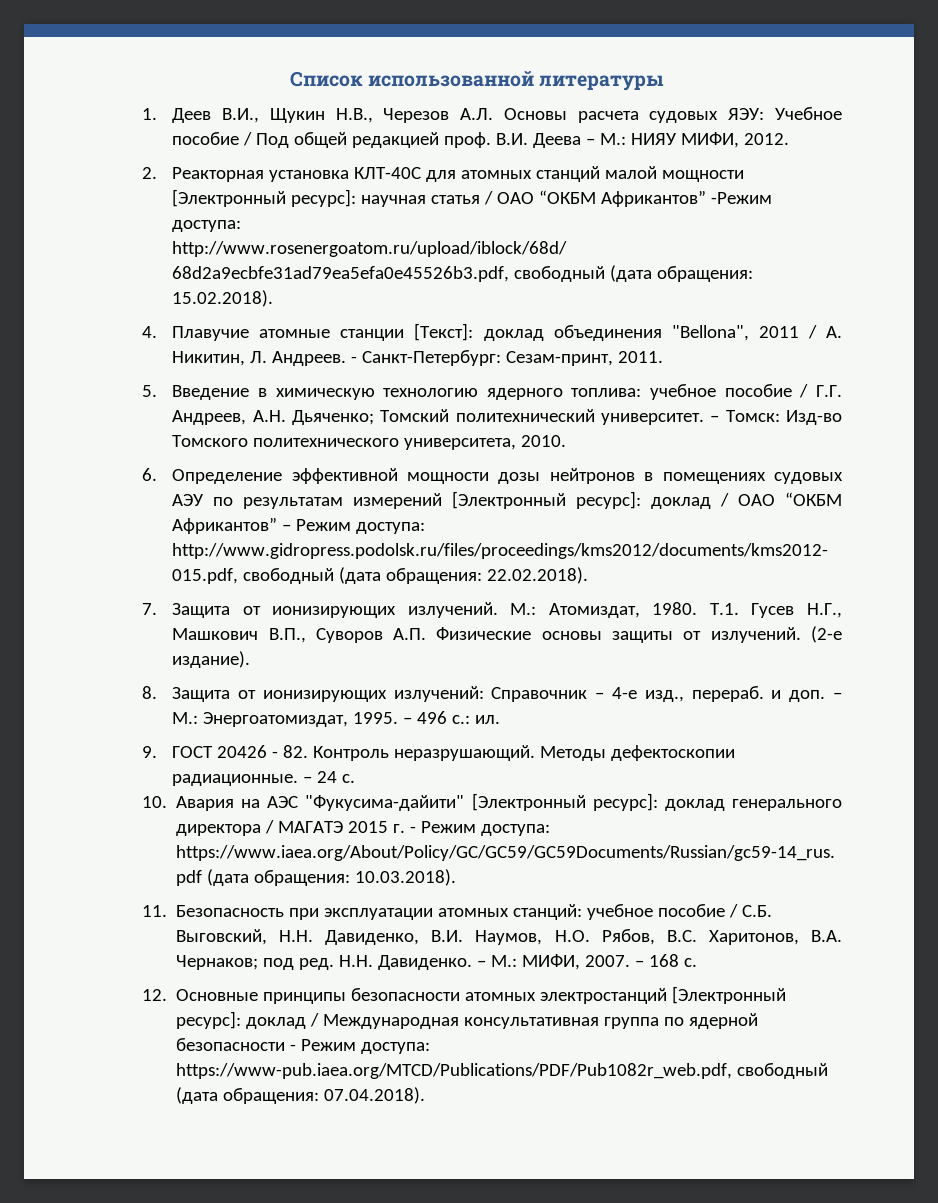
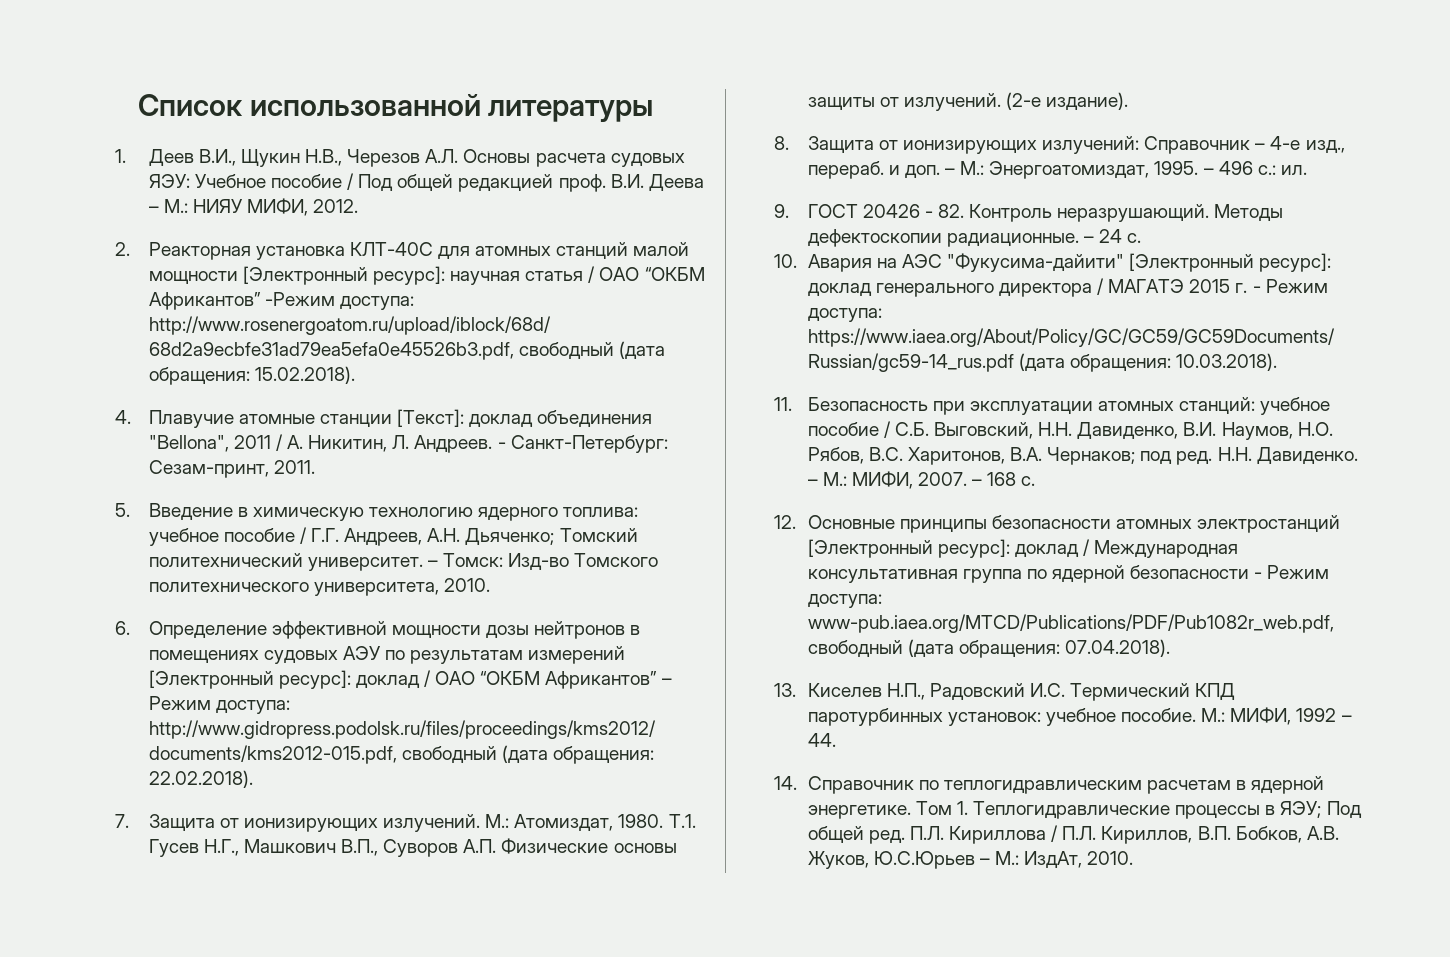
[175,1063,732,1079] https://www-pub.iaea.org/MTCD/Publications/PDF/Pub1082r_web.pdf, -> [807,614,1334,633] www-pub.iaea.org/MTCD/Publications/PDF/Pub1082r_web.pdf,
(425, 1095) none -> [774,683,1236,701] [807,707,1352,726] [807,733,836,747] [774,776,1325,794] [807,801,1362,819] [807,825,1339,844] [807,851,1134,869] // 13. Киселев Н.П., Радовский И.С. Термический КПД паротурбинных установок: учебное пособие. М.: МИФИ, 1992 – 44. // 14. Справочник по теплогидравлическим расчетам в ядерной энергетике. Том 1. Теплогидравлические процессы в ЯЭУ; Под общей ред. П.Л. Кириллова / П.Л. Кириллов, В.П. Бобков, А.В. Жуков, Ю.С.Юрьев – М.: ИздАт, 2010.

